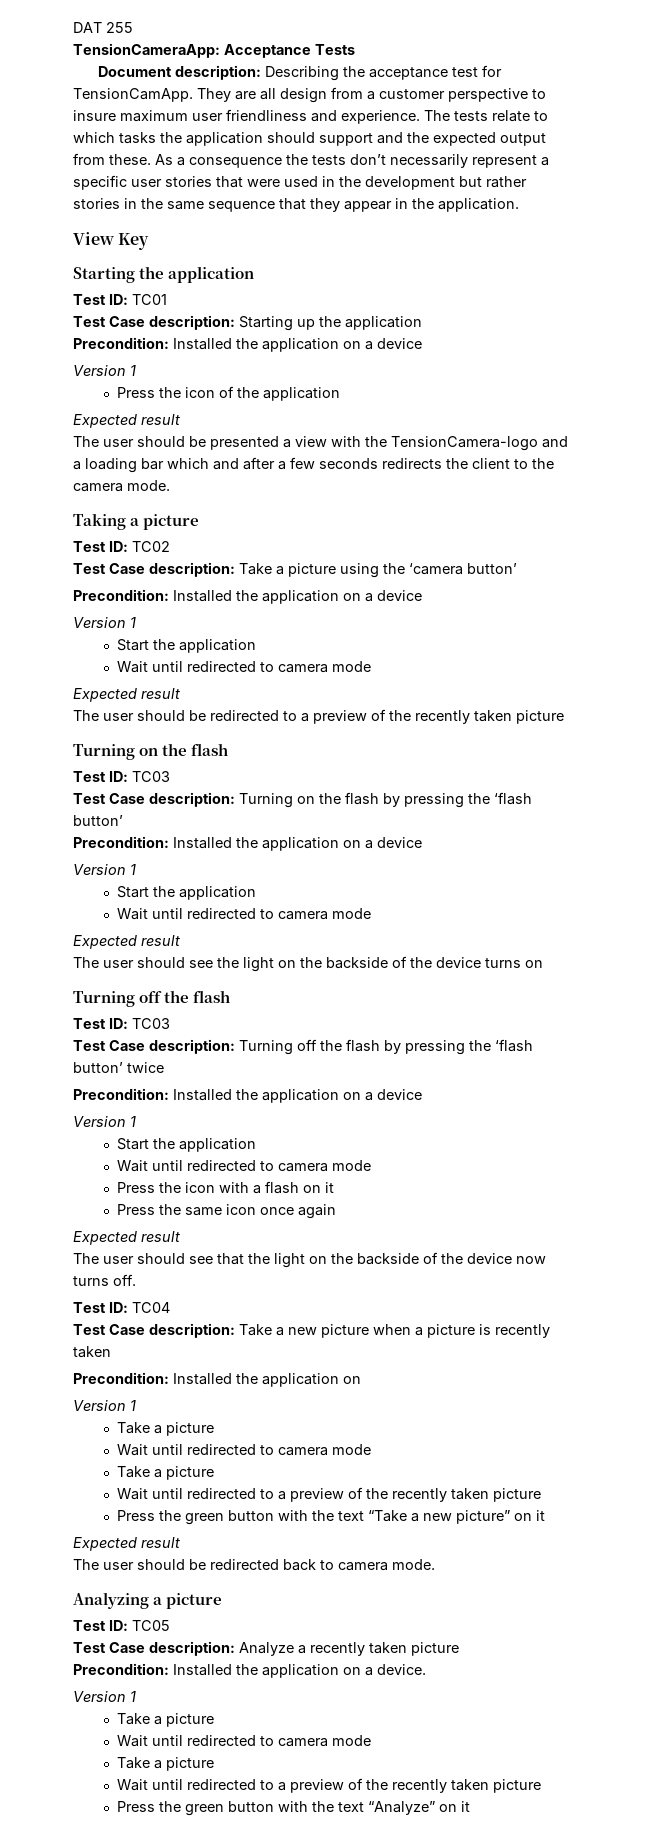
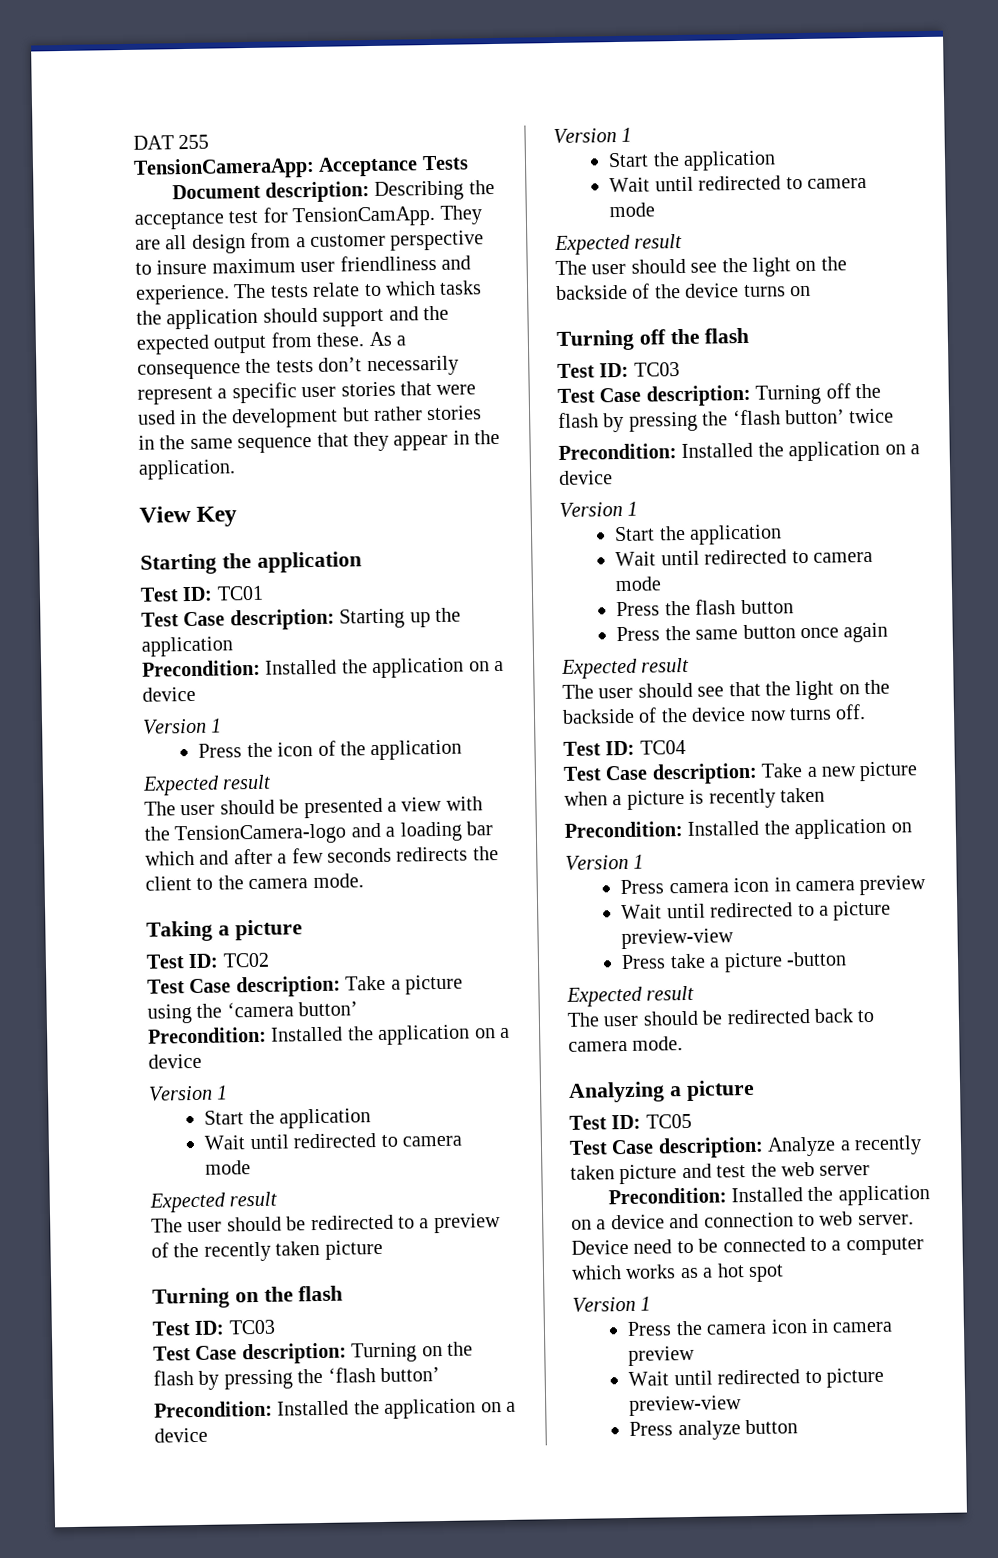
[185,1181,335,1194] icon with a flash on it -> [695,599,794,615] flash button
[226,1204,257,1215] icon -> [742,624,796,640] button
[117,1422,215,1436] [117,1444,372,1456] [117,1466,215,1480] [117,1487,542,1502] [117,1510,546,1525] Take a picture // Wait until redirected to camera mode // Take a picture // Wait until redirected to a preview of the recently taken picture // Press the green button with the text “Take a new picture” on it -> [620,875,927,896] [621,900,892,921] [621,928,735,950] [621,951,847,973] Press camera icon in camera preview // Wait until redirected to a picture preview-view // Press take a picture -button
[73,1663,426,1678] [73,1691,136,1702] [117,1713,215,1727] [117,1735,372,1747] [117,1757,215,1771] [117,1778,542,1793] [117,1801,471,1816] // Precondition: Installed the application on a device. // Version 1 // Take a picture // Wait until redirected to camera mode // Take a picture // Wait until redirected to a preview of the recently taken picture // Press the green button with the text “Analyze” on it -> [681,1161,871,1179] [607,1185,930,1206] [571,1211,914,1230] [571,1237,924,1256] [571,1263,784,1283] [572,1296,652,1312] [627,1318,894,1336] [628,1345,696,1366] [628,1367,884,1388] [629,1395,743,1416] [629,1419,799,1441] and test the web server // Precondition: Installed the application on a device and connection to web server. Device need to be connected to a computer which works as a hot spot // Version 1 // Press the camera icon in camera preview // Wait until redirected to picture preview-view // Press analyze button

